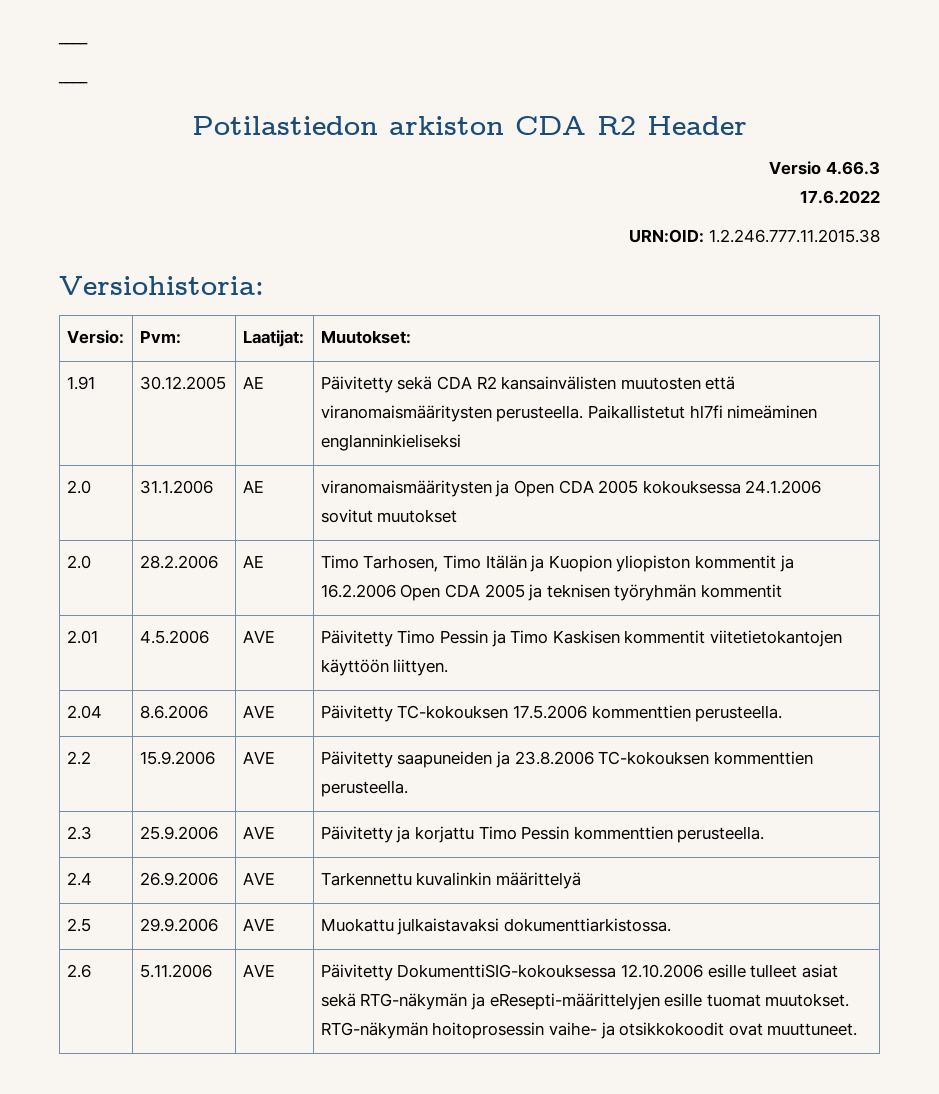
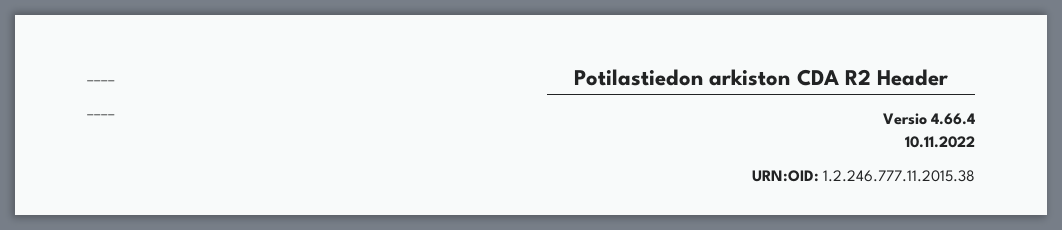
[826,161,880,175] [800,190,880,204] 4.66.3 // 17.6.2022 -> [931,113,975,125] [905,136,975,148] 4.66.4 // 10.11.2022
[59,276,264,295] [66,330,124,344] [139,330,181,344] [242,330,304,347] [320,330,411,344] [66,376,95,390] [139,376,226,390] [242,376,264,389] [320,376,736,393] [320,405,818,422] [320,434,461,451] [66,480,91,494] [139,480,213,494] [242,480,264,493] [320,480,822,497] [320,509,458,523] [66,555,91,569] [139,555,218,569] [242,555,264,568] [320,555,794,572] [320,584,782,601] [66,630,98,644] [139,630,209,644] [242,630,275,643] [320,630,842,647] [320,659,449,676] [66,705,102,719] [139,705,208,719] [242,705,275,718] [320,705,783,722] [66,751,91,765] [139,751,215,765] [242,751,275,764] [320,751,813,768] [320,780,408,797] [66,826,92,840] [139,826,218,840] [242,826,275,839] [320,826,765,843] [66,872,92,886] [139,872,218,886] [242,872,275,885] [320,872,582,889] [66,918,91,932] [139,918,218,932] [242,918,275,931] [320,918,672,935] [66,964,91,978] [139,964,212,978] [242,964,275,977] [320,964,838,981] [320,993,850,1010] [320,1022,858,1039] // Versiohistoria: // Versio: | Pvm: | Laatijat: | Muutokset: // 1.91 | 30.12.2005 | AE | Päivitetty sekä CDA R2 kansainvälisten muutosten että viranomaismääritysten perusteella. Paikallistetut hl7fi nimeäminen englanninkieliseksi // 2.0 | 31.1.2006 | AE | viranomaismääritysten ja Open CDA 2005 kokouksessa 24.1.2006 sovitut muutokset // 2.0 | 28.2.2006 | AE | Timo Tarhosen, Timo Itälän ja Kuopion yliopiston kommentit ja 16.2.2006 Open CDA 2005 ja teknisen työryhmän kommentit // 2.01 | 4.5.2006 | AVE | Päivitetty Timo Pessin ja Timo Kaskisen kommentit viitetietokantojen käyttöön liittyen. // 2.04 | 8.6.2006 | AVE | Päivitetty TC-kokouksen 17.5.2006 kommenttien perusteella. // 2.2 | 15.9.2006 | AVE | Päivitetty saapuneiden ja 23.8.2006 TC-kokouksen kommenttien perusteella. // 2.3 | 25.9.2006 | AVE | Päivitetty ja korjattu Timo Pessin kommenttien perusteella. // 2.4 | 26.9.2006 | AVE | Tarkennettu kuvalinkin määrittelyä // 2.5 | 29.9.2006 | AVE | Muokattu julkaistavaksi dokumenttiarkistossa. // 2.6 | 5.11.2006 | AVE | Päivitetty DokumenttiSIG-kokouksessa 12.10.2006 esille tulleet asiat sekä RTG-näkymän ja eResepti-määrittelyjen esille tuomat muutokset. RTG-näkymän hoitoprosessin vaihe- ja otsikkokoodit ovat muuttuneet. -> (975, 176) none

